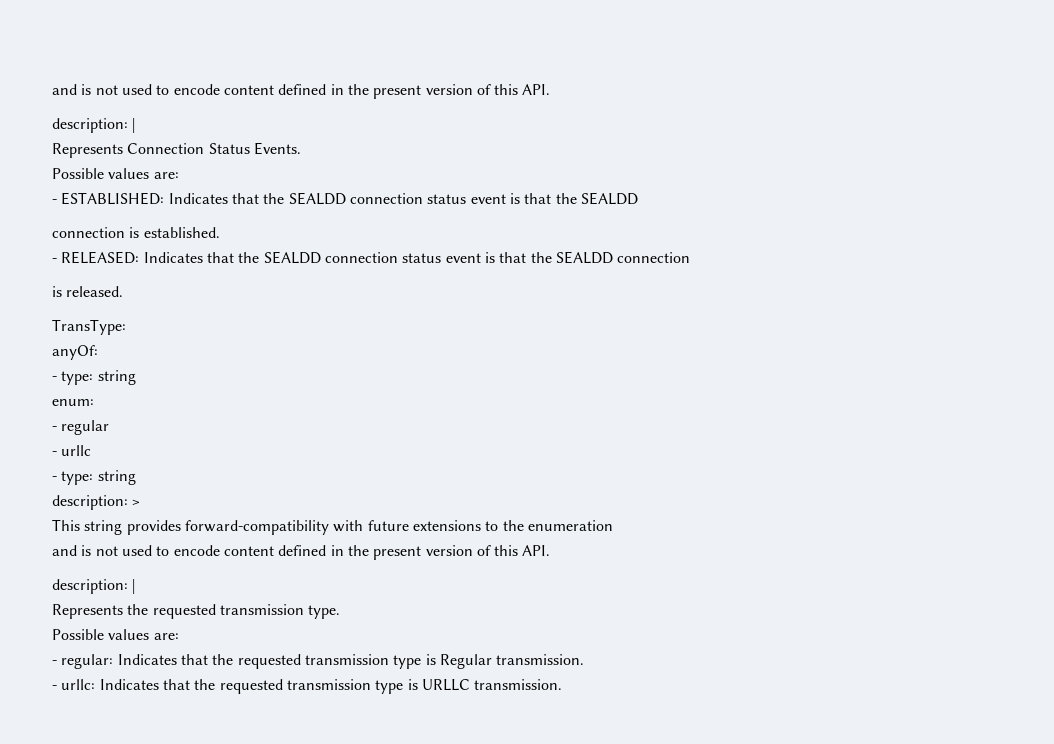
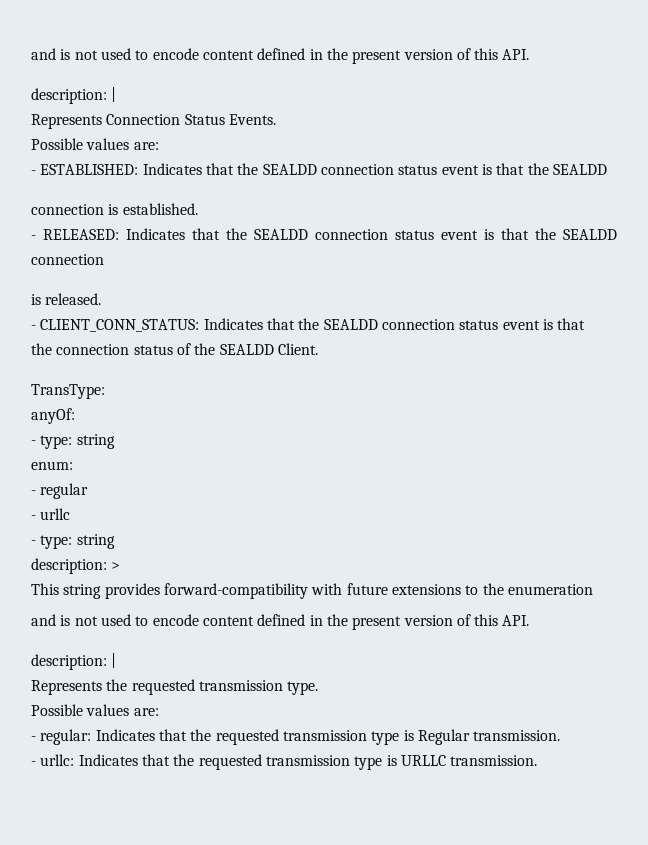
(124, 291) none -> [31,318,586,332] [31,343,318,355] // - CLIENT_CONN_STATUS: Indicates that the SEALDD connection status event is that // the connection status of the SEALDD Client.

